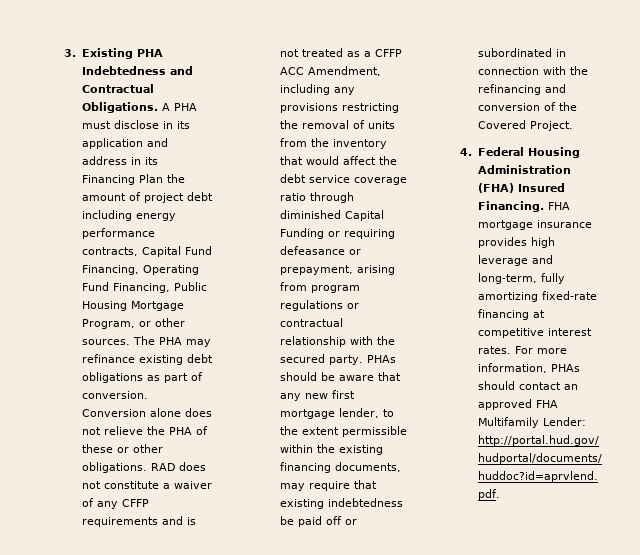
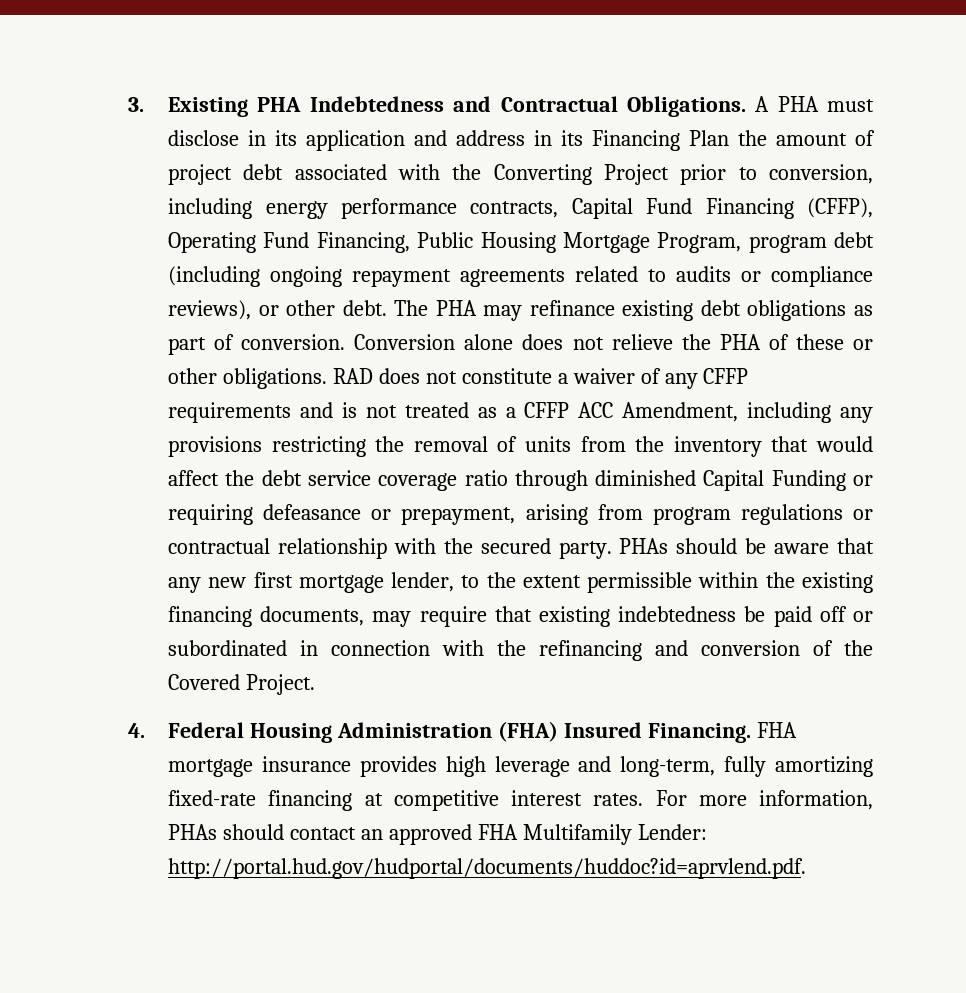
(213, 196) none -> [294,164,873,185] associated with the Converting Project prior to conversion,
[81,265,139,275] Financing, -> [705,198,873,219] Financing (CFFP),
[138,318,185,327] [81,339,130,345] or other sources. -> [748,232,875,253] [168,266,874,287] [168,300,387,320] program debt (including ongoing repayment agreements related to audits or compliance reviews), or other debt.

